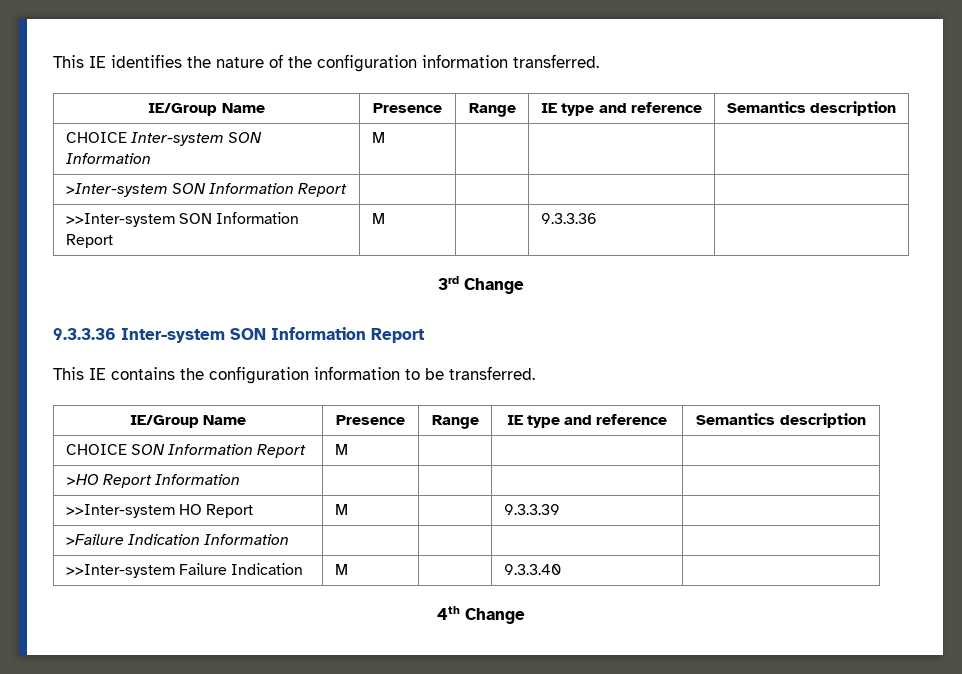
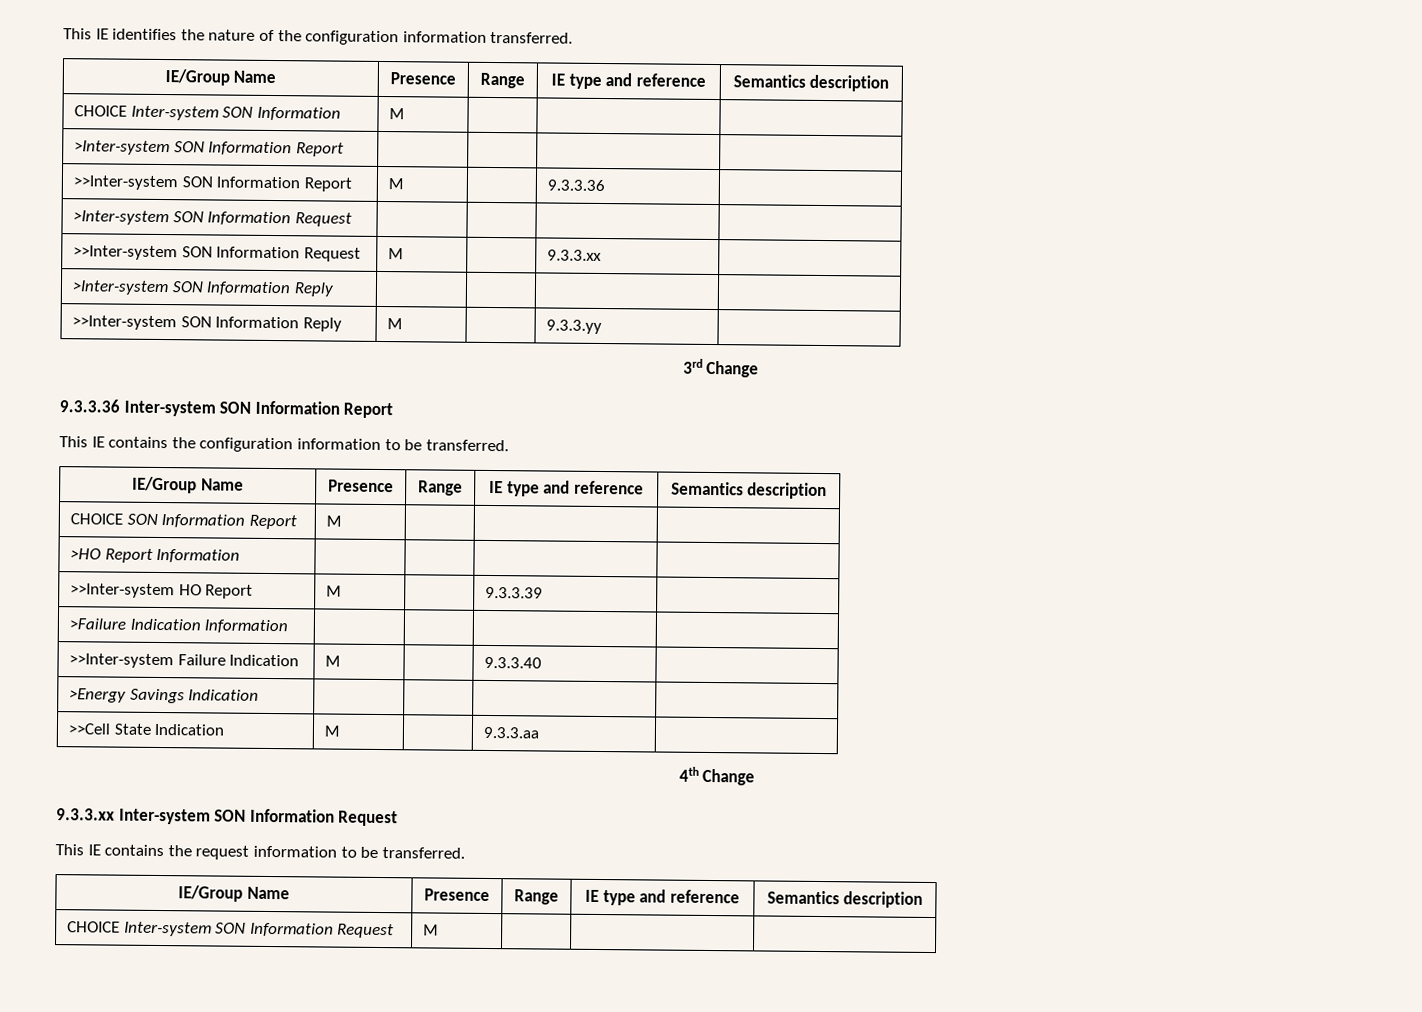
(597, 218) none -> [73,210,352,227] [73,245,361,262] [388,248,405,260] [547,249,603,262] [72,280,334,297] [72,315,342,332] [387,318,404,330] [546,319,603,335] // >Inter-system SON Information Request | | | | // >>Inter-system SON Information Request | M | | 9.3.3.xx | // >Inter-system SON Information Reply | | | | // >>Inter-system SON Information Reply | M | | 9.3.3.yy |
[437,606,525,624] // 4th Change -> [69,688,260,704] [68,723,225,736] [324,725,341,737] [483,726,540,739] [678,766,756,786] [56,808,399,827] [55,844,465,860] [178,885,290,902] [424,888,490,902] [514,889,559,905] [585,889,740,906] [766,890,924,908] [67,921,395,939] [423,924,440,936] // >Energy Savings Indication | | | | // >>Cell State Indication | M | | 9.3.3.aa | // 4th Change // 9.3.3.xx Inter-system SON Information Request // This IE contains the request information to be transferred. // IE/Group Name | Presence | Range | IE type and reference | Semantics description // CHOICE Inter-system SON Information Request | M | | |

